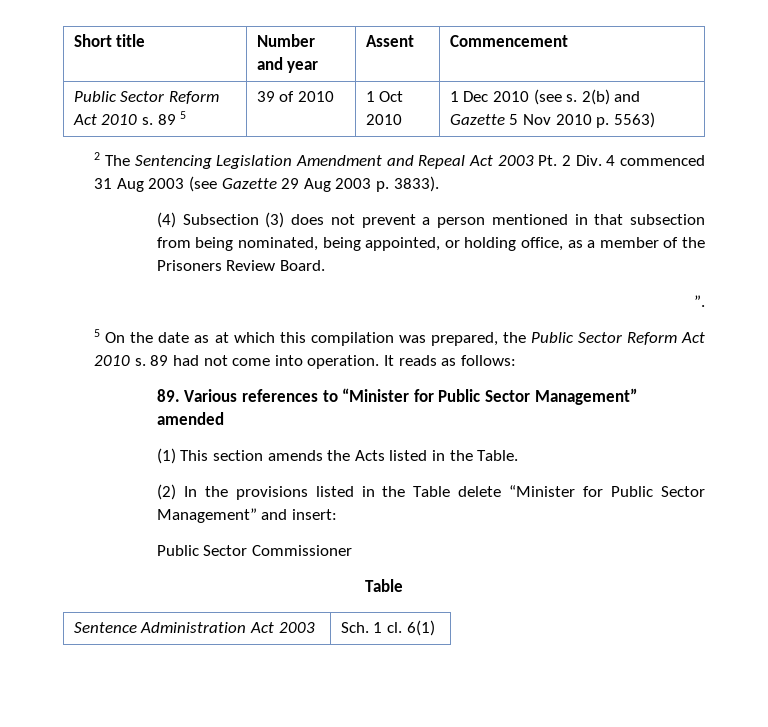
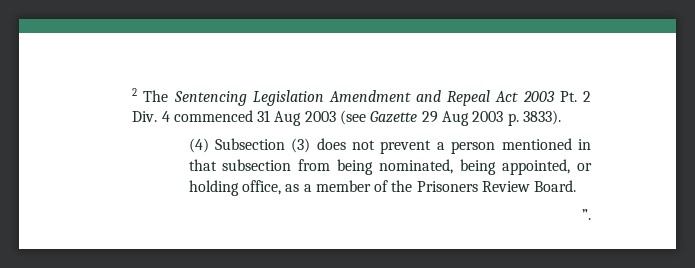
[73,34,146,47] [256,34,315,47] [256,57,319,73] [365,35,414,47] [449,35,568,47] [73,91,219,104] [72,111,187,125] [256,91,334,102] [365,91,404,102] [365,114,402,125] [449,89,641,105] [449,112,655,128] Short title | Number and year | Assent | Commencement // Public Sector Reform Act 2010 s. 89 5 | 39 of 2010 | 1 Oct 2010 | 1 Dec 2010 (see s. 2(b) and Gazette 5 Nov 2010 p. 5563) // -> (132, 92) none
[94,329,705,346] [94,355,516,369] [156,388,637,405] [156,412,224,425] [156,448,519,464] [156,484,705,500] [156,508,338,523] [156,545,353,556] [365,579,403,592] [73,622,315,633] [340,620,435,636] // 5 On the date as at which this compilation was prepared, the Public Sector Reform Act 2010 s. 89 had not come into operation. It reads as follows: // 89. Various references to “Minister for Public Sector Management” amended // (1) This section amends the Acts listed in the Table. // (2) In the provisions listed in the Table delete “Minister for Public Sector Management” and insert: // Public Sector Commissioner // Table // Sentence Administration Act 2003 | Sch. 1 cl. 6(1) -> (591, 214) none

